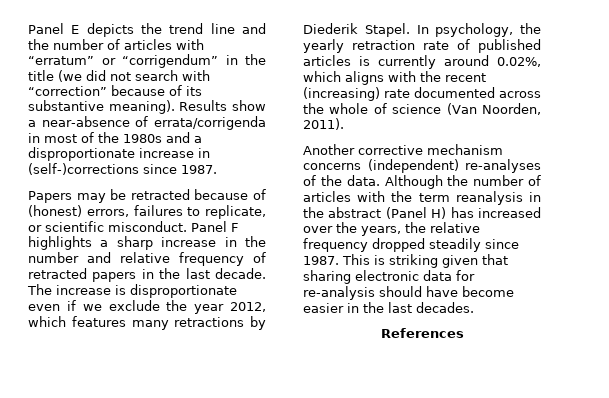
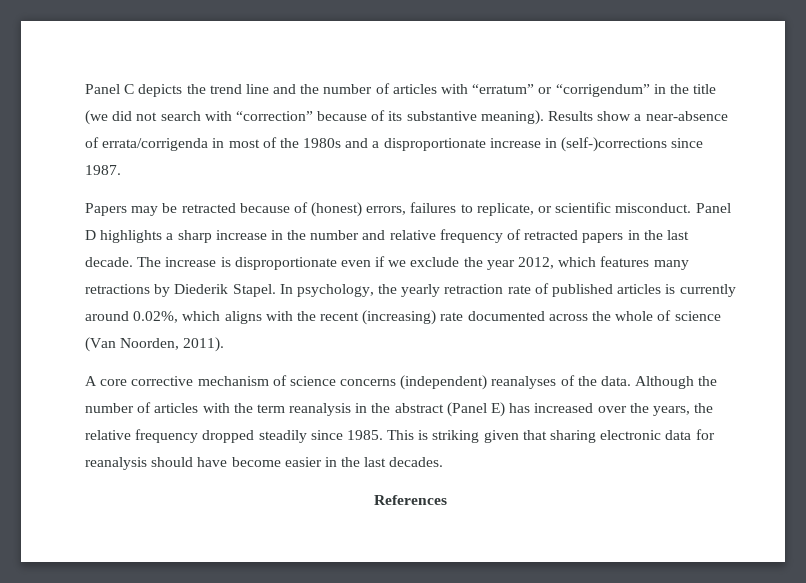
[28,23,80,34] Panel E -> [85,84,135,94] Panel C
[231,223,238,232] F -> [85,230,96,240] D
[303,144,503,155] Another corrective mechanism -> [85,375,336,386] A core corrective mechanism of science
[465,159,541,173] re-analyses -> [491,376,557,389] reanalyses
[431,207,447,219] H) -> [491,402,506,417] E)
[303,256,339,265] 1987. -> [346,430,383,440] 1985.
[303,286,375,300] re-analysis -> [85,457,147,470] reanalysis

